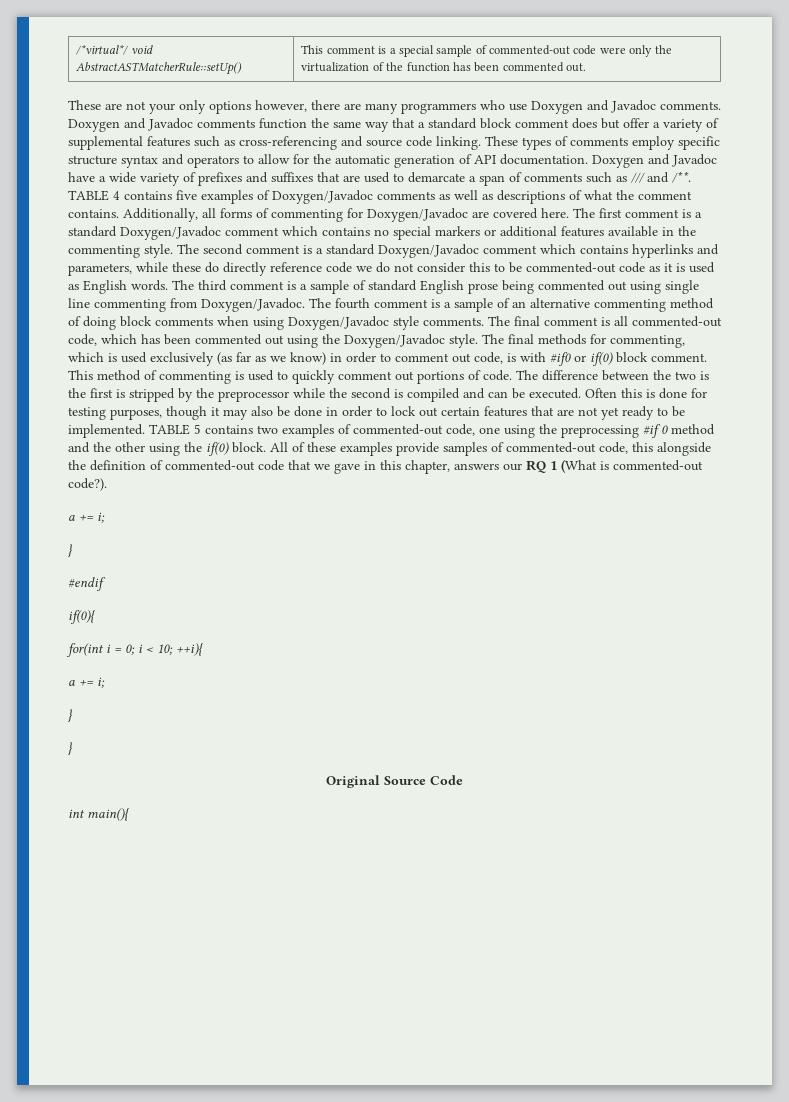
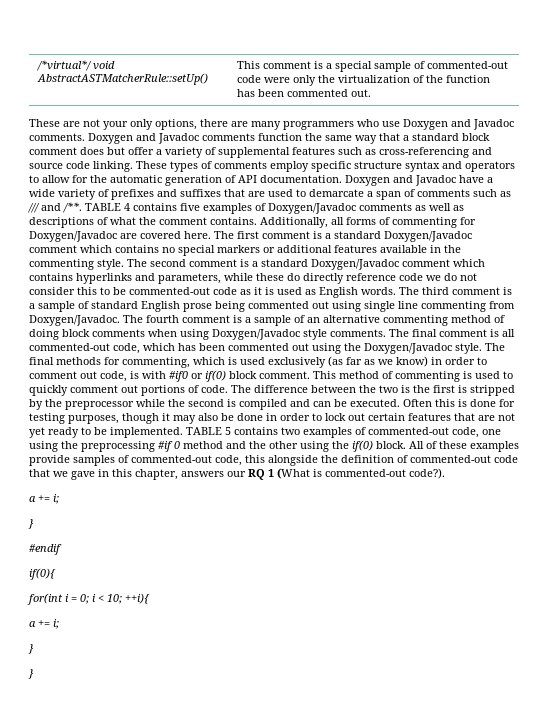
[209,100,307,114] options however, -> [155,119,197,130] options,
[326,775,463,788] [68,808,130,822] // Original Source Code // int main(){ -> (34, 674) none

